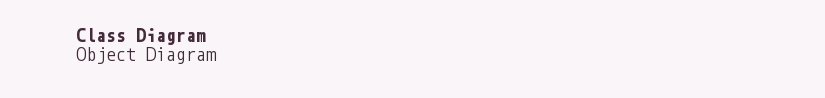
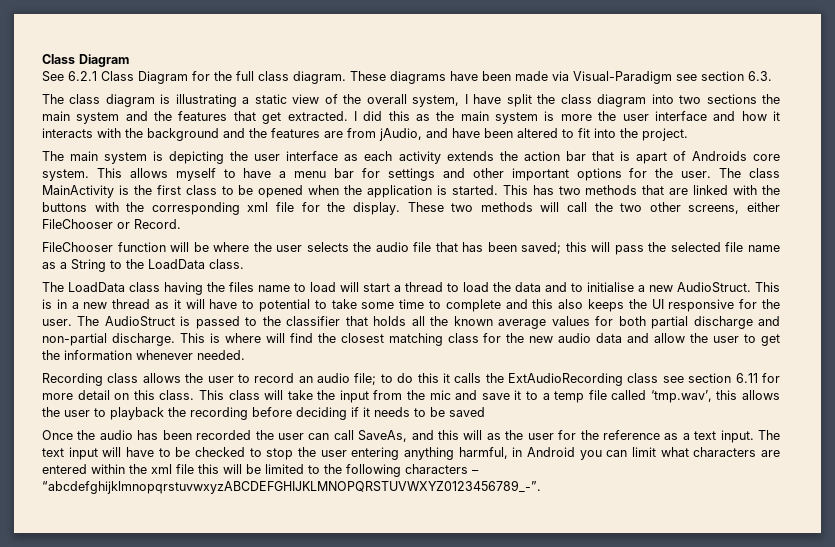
[76,47,217,64] Object Diagram -> [42,71,772,84] [42,94,781,107] [42,111,781,124] [42,128,688,141] [42,151,780,164] [42,168,781,181] [42,185,781,198] [42,202,780,215] [42,219,181,229] [42,242,780,255] [42,259,244,272] [42,282,780,295] [42,299,780,312] [42,316,781,329] [42,333,781,346] [42,350,245,360] [42,373,781,386] [42,390,780,403] [42,407,485,420] [42,430,780,443] [42,447,780,460] [42,464,479,477] [42,480,541,494] See 6.2.1 Class Diagram for the full class diagram. These diagrams have been made via Visual-Paradigm see section 6.3. // The class diagram is illustrating a static view of the overall system, I have split the class diagram into two sections the main system and the features that get extracted. I did this as the main system is more the user interface and how it interacts with the background and the features are from jAudio, and have been altered to fit into the project. // The main system is depicting the user interface as each activity extends the action bar that is apart of Androids core system. This allows myself to have a menu bar for settings and other important options for the user. The class MainActivity is the first class to be opened when the application is started. This has two methods that are linked with the buttons with the corresponding xml file for the display. These two methods will call the two other screens, either FileChooser or Record. // FileChooser function will be where the user selects the audio file that has been saved; this will pass the selected file name as a String to the LoadData class. // The LoadData class having the files name to load will start a thread to load the data and to initialise a new AudioStruct. This is in a new thread as it will have to potential to take some time to complete and this also keeps the UI responsive for the user. The AudioStruct is passed to the classifier that holds all the known average values for both partial discharge and non-partial discharge. This is where will find the closest matching class for the new audio data and allow the user to get the information whenever needed. // Recording class allows the user to record an audio file; to do this it calls the ExtAudioRecording class see section 6.11 for more detail on this class. This class will take the input from the mic and save it to a temp file called ‘tmp.wav’, this allows the user to playback the recording before deciding if it needs to be saved // Once the audio has been recorded the user can call SaveAs, and this will as the user for the reference as a text input. The text input will have to be checked to stop the user entering anything harmful, in Android you can limit what characters are entered within the xml file this will be limited to the following characters – “abcdefghijklmnopqrstuvwxyzABCDEFGHIJKLMNOPQRSTUVWXYZ0123456789_-”.

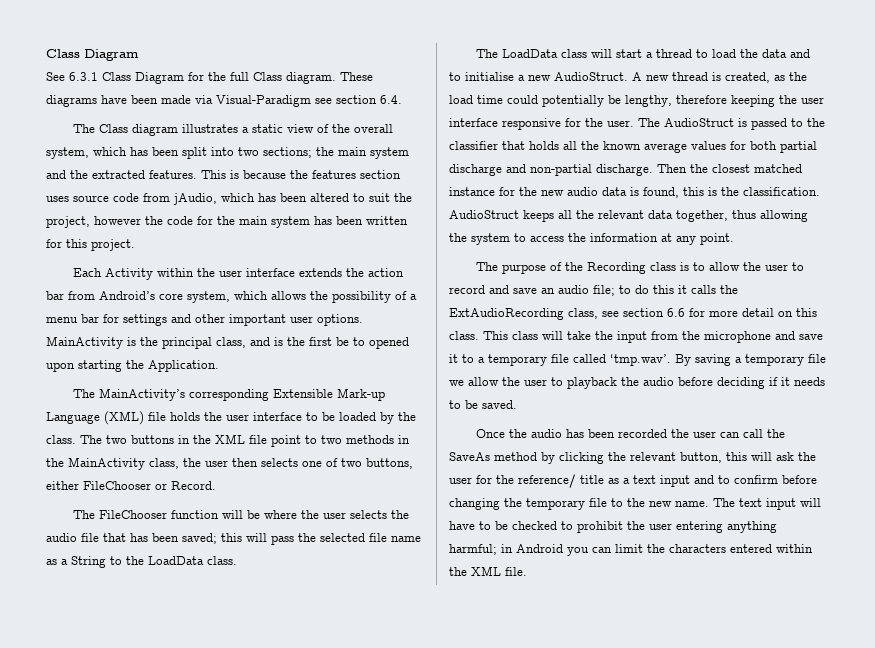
[68,71,97,81] 6.2.1 -> [69,72,98,81] 6.3.1
[258,71,289,81] class -> [253,72,282,81] Class
[748,71,772,81] [42,94,237,107] 6.3. // The class diagram is illustrating -> [380,95,402,104] [73,124,239,136] 6.4. // The Class diagram illustrates
[464,94,647,107] I have split the class diagram -> [93,147,207,159] which has been split
[706,94,757,104] sections -> [263,147,312,158] sections;
[178,111,781,124] [42,128,688,141] [42,151,780,164] [42,168,272,181] features that get extracted. I did this as the main system is more the user interface and how it interacts with the background and the features are from jAudio, and have been altered to fit into the project. // The main system is depicting the user interface as each activity extends the action bar that is apart of Androids core system. This allows myself to have -> [92,170,401,179] [46,193,412,205] [46,216,408,228] [46,239,135,251] [73,268,405,280] [46,291,407,303] extracted features. This is because the features section uses source code from jAudio, which has been altered to suit the project, however the code for the main system has been written for this project. // Each Activity within the user interface extends the action bar from Android’s core system, which allows the possibility of
[576,168,781,181] [42,185,781,198] [42,202,740,215] options for the user. The class MainActivity is the first class to be opened when the application is started. This has two methods that are linked with the buttons with the corresponding xml file for the display. These two methods will call the two other screens, -> [290,314,363,326] [46,336,409,349] [46,360,219,372] [73,388,386,401] [46,411,416,425] [46,434,410,447] [46,457,413,470] user options. MainActivity is the principal class, and is the first be to opened upon starting the Application. // The MainActivity’s corresponding Extensible Mark-up Language (XML) file holds the user interface to be loaded by the class. The two buttons in the XML file point to two methods in the MainActivity class, the user then selects one of two buttons,
(181, 224) none -> [73,510,96,519] The
[164,282,336,295] having the files name to load -> (588, 53) none
[755,282,780,292] [42,299,664,312] This is in a new thread as it will have to potential to take some time to complete and this also keeps the UI -> [632,72,807,83] [449,95,824,107] [449,118,498,127] A new thread is created, as the load time could potentially be lengthy, therefore keeping the user interface
[179,333,479,346] This is where will find the closest matching class -> [657,164,802,173] [449,187,495,196] Then the closest matched instance
[627,333,781,346] [42,350,245,360] [42,373,295,386] and allow the user to get the information whenever needed. // Recording class allows the user to record -> [630,187,820,198] [449,210,808,222] [449,233,734,245] [476,262,805,274] [449,285,537,294] is found, this is the classification. AudioStruct keeps all the relevant data together, thus allowing the system to access the information at any point. // The purpose of the Recording class is to allow the user to record and save
[627,373,758,383] class see section 6.11 -> [568,308,685,319] class, see section 6.6
[429,390,451,400] mic -> [704,331,771,343] microphone
[554,391,585,403] temp -> [488,354,547,366] temporary
[650,390,780,403] ‘tmp.wav’, this allows -> [610,354,826,366] [449,377,499,386] ‘tmp.wav’. By saving a temporary file we allow
[190,407,248,420] recording -> [643,377,674,386] audio
[449,407,485,417] saved -> [482,400,517,409] saved.
[358,430,501,442] SaveAs, and this will as -> [767,429,786,438] [449,452,794,464] the SaveAs method by clicking the relevant button, this will ask
[602,430,660,440] reference -> [518,474,604,488] reference/ title
[720,430,754,443] input. -> [660,475,817,487] [449,498,709,510] input and to confirm before changing the temporary file to the new name.
[266,448,294,460] stop -> [577,521,623,533] prohibit
[458,447,508,459] harmful, -> [449,544,497,555] harmful;
[660,447,780,457] [42,464,479,477] [42,480,541,494] what characters are entered within the xml file this will be limited to the following characters – “abcdefghijklmnopqrstuvwxyzABCDEFGHIJKLMNOPQRSTUVWXYZ0123456789_-”. -> [647,544,813,553] [449,566,527,576] the characters entered within the XML file.

